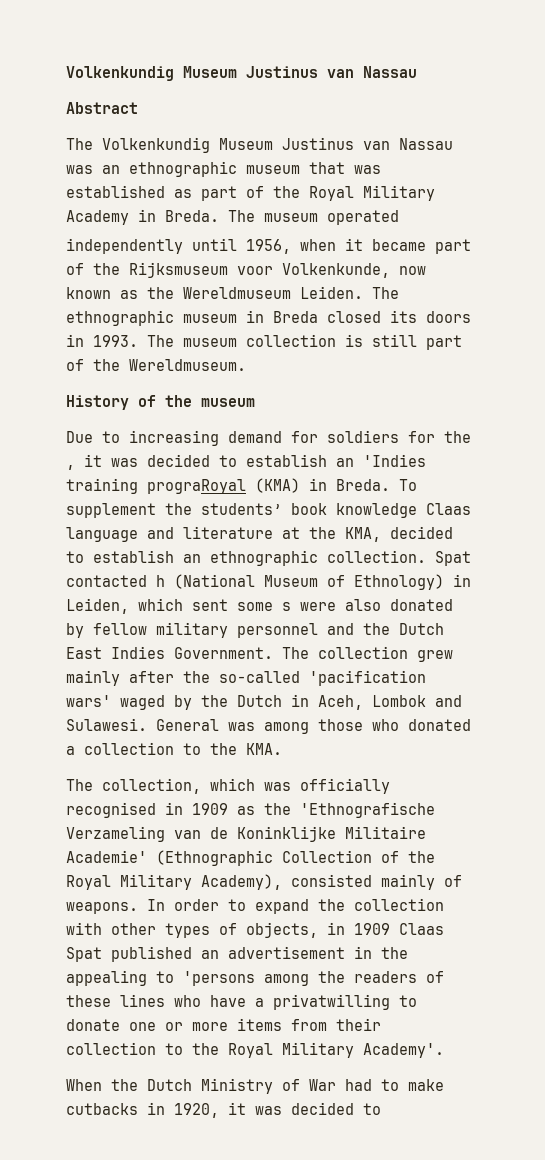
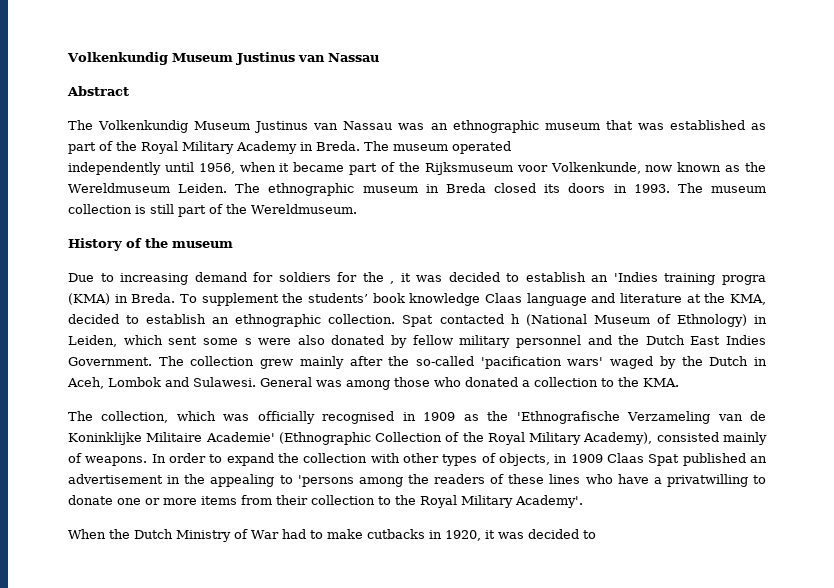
[147,479,246,494] prograRoyal -> [721,275,766,285] progra

